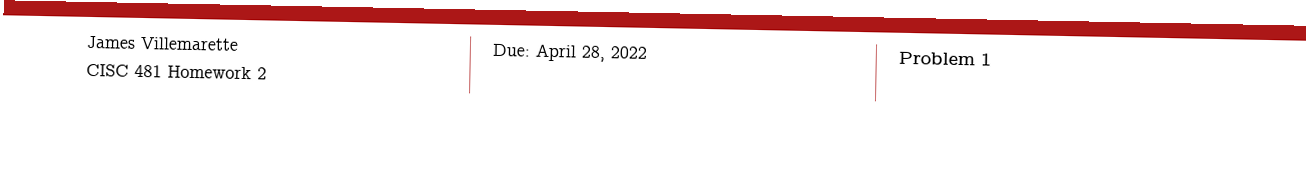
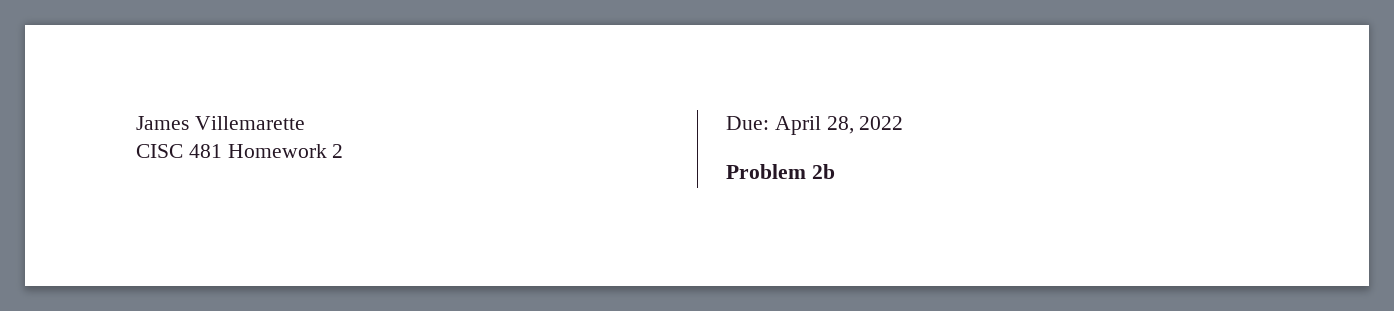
[980,53,991,66] 1 -> [811,164,835,179] 2b

